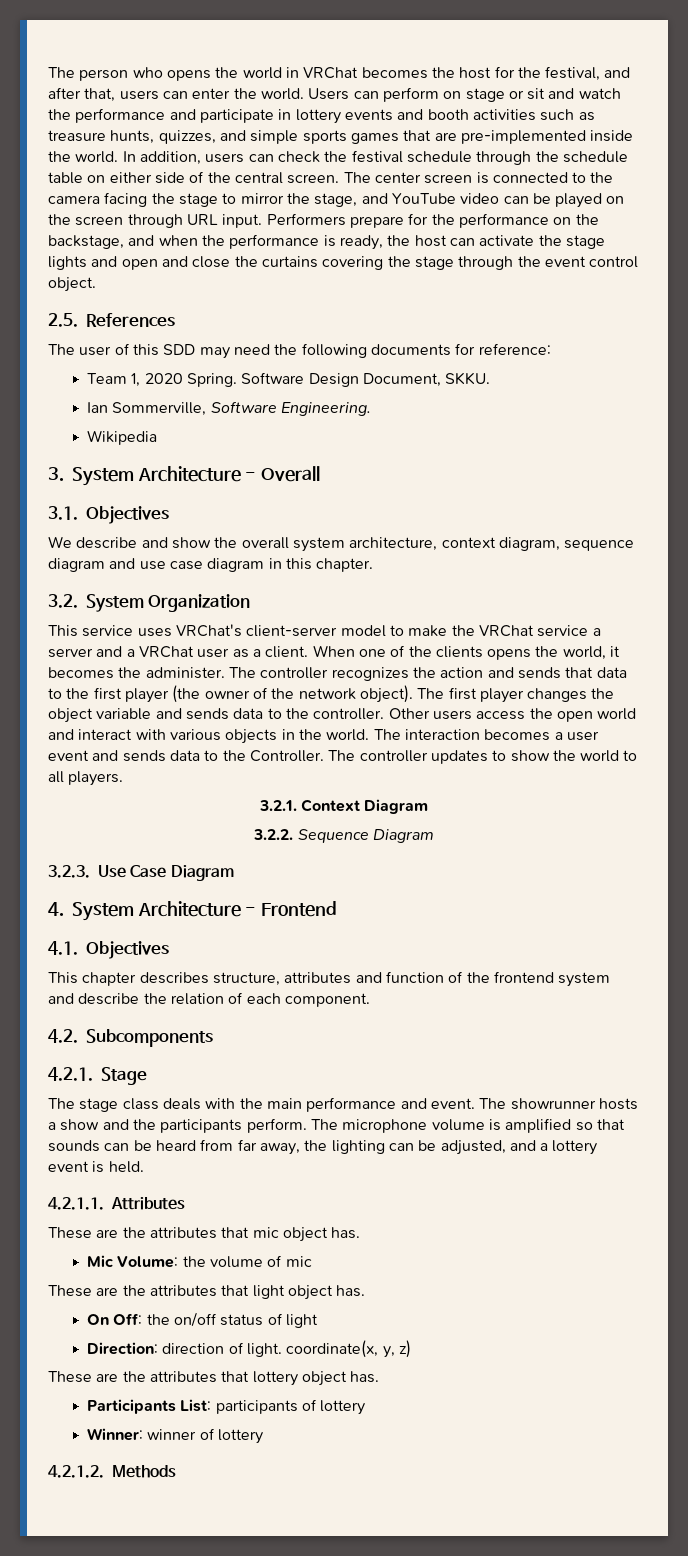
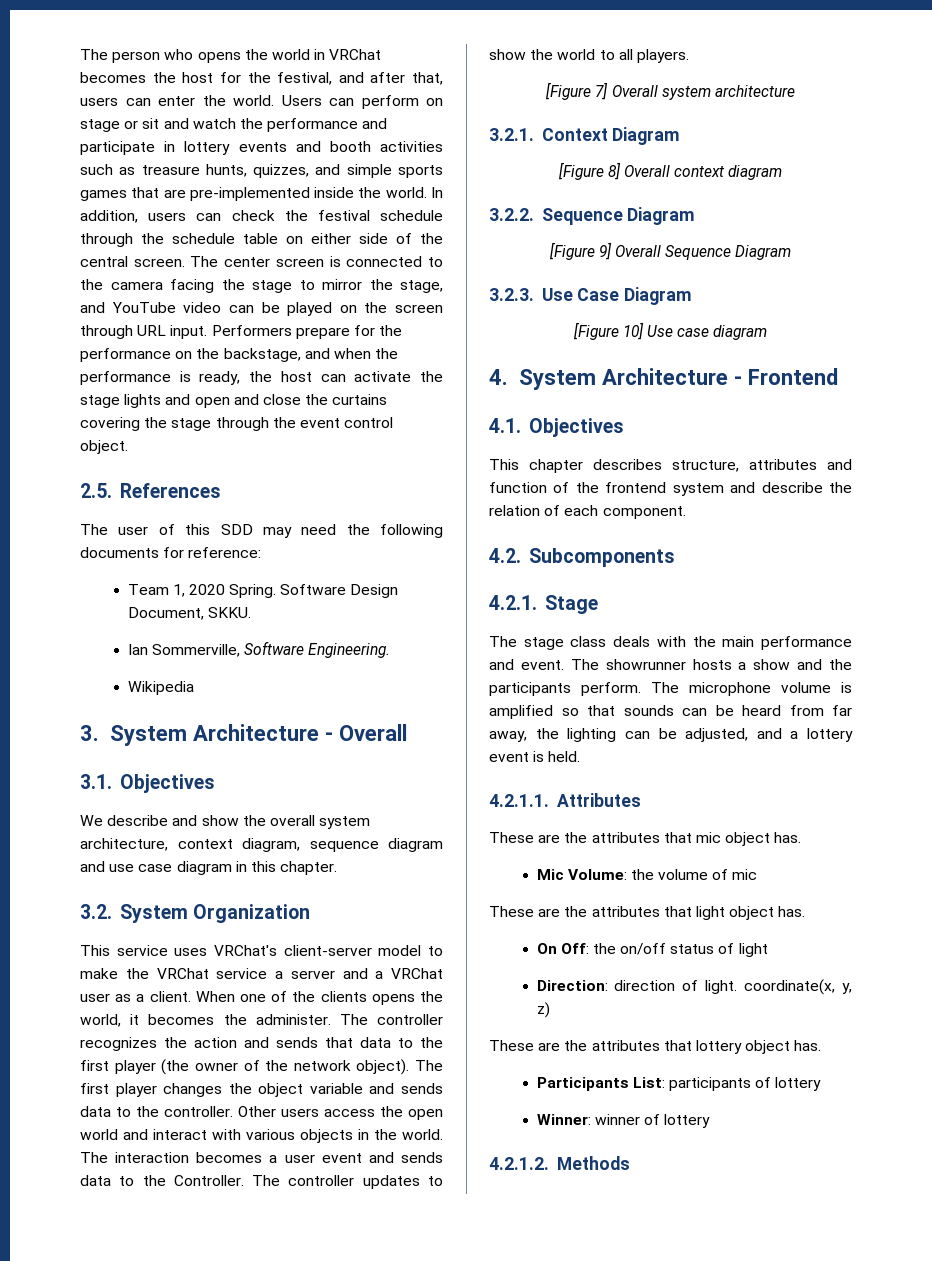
[258,799,429,814] [253,829,294,840] 3.2.1. Context Diagram // 3.2.2. -> [546,82,795,100] [489,127,681,145] [558,162,783,180] [489,207,696,225] [549,242,661,260] [Figure 7] Overall system architecture // 3.2.1. Context Diagram // [Figure 8] Overall context diagram // 3.2.2. Sequence Diagram // [Figure 9] Overall
(234, 873) none -> [573,322,768,340] // [Figure 10] Use case diagram

